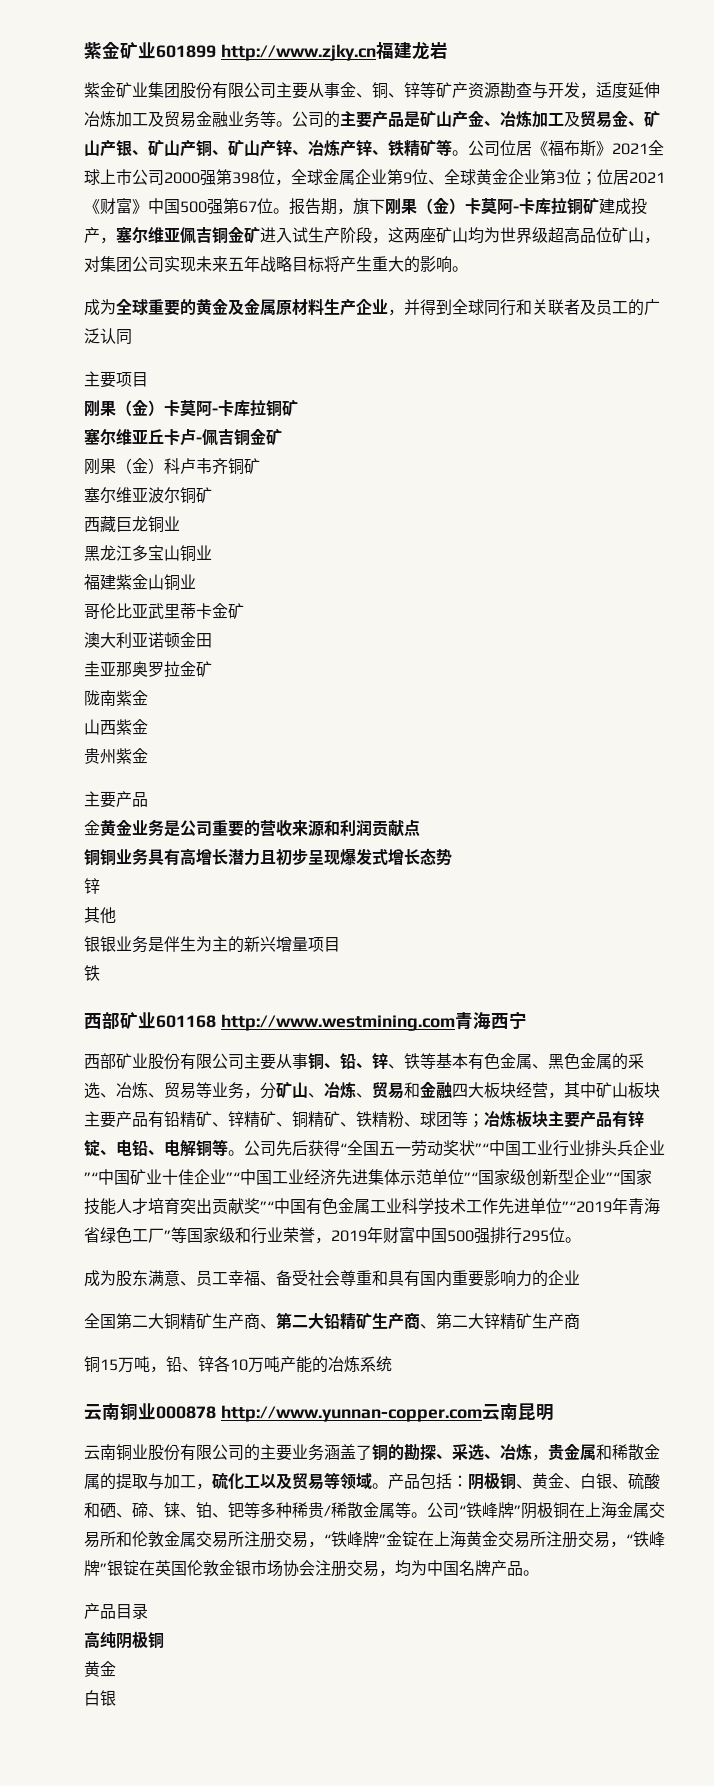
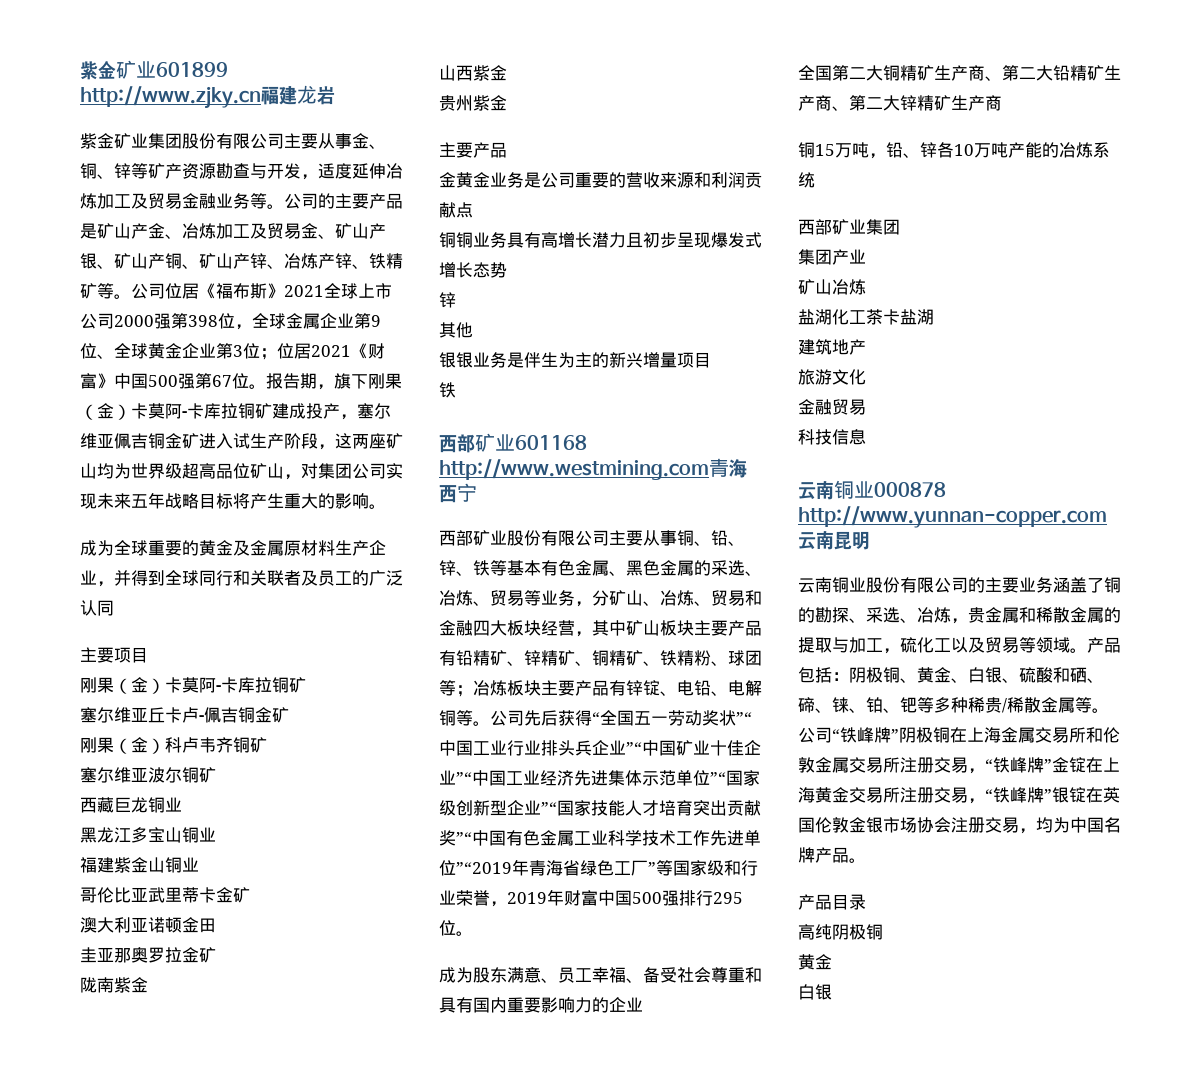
(392, 1364) none -> [798,219,900,235] [798,249,866,265] [798,279,866,295] [798,309,934,325] [798,339,866,355] [798,369,866,385] [798,399,866,415] [798,429,866,445] // 西部矿业集团 // 集团产业 // 矿山冶炼 // 盐湖化工茶卡盐湖 // 建筑地产 // 旅游文化 // 金融贸易 // 科技信息

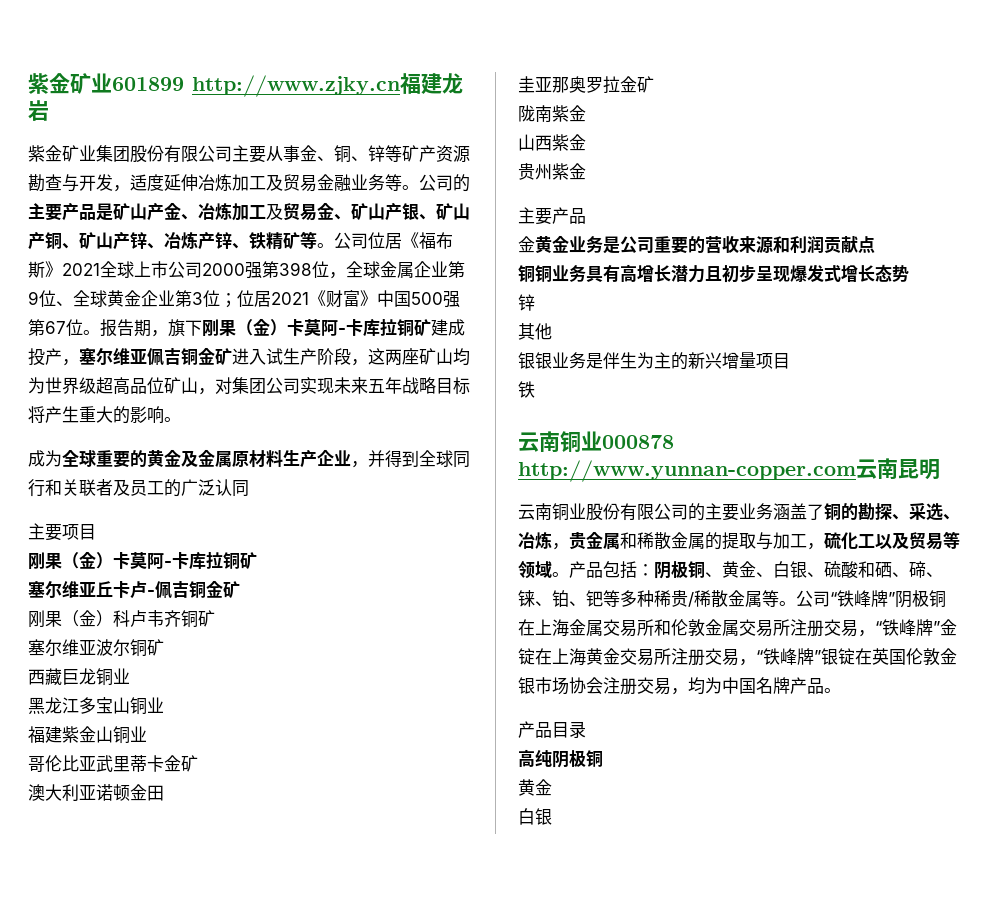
[439,433,587,453] [439,458,747,480] [439,483,477,503] [439,530,745,546] [439,560,762,576] [439,590,762,607] [439,620,762,637] [439,650,762,666] [439,680,762,697] [439,710,752,726] [439,740,761,756] [439,770,760,786] [439,800,761,816] [439,830,761,846] [439,859,758,876] [439,889,743,907] [439,920,473,936] [439,967,762,983] [439,997,643,1013] [798,65,1121,81] [798,95,1002,111] [798,142,1110,159] [798,172,815,188] [798,219,900,235] [798,249,866,265] [798,279,866,295] [798,309,934,325] [798,339,866,355] [798,369,866,385] [798,399,866,415] [798,429,866,445] // 西部矿业601168 http://www.westmining.com青海西宁 // 西部矿业股份有限公司主要从事铜、铅、锌、铁等基本有色金属、黑色金属的采选、冶炼、贸易等业务，分矿山、冶炼、贸易和金融四大板块经营，其中矿山板块主要产品有铅精矿、锌精矿、铜精矿、铁精粉、球团等；冶炼板块主要产品有锌锭、电铅、电解铜等。公司先后获得“全国五一劳动奖状”“中国工业行业排头兵企业”“中国矿业十佳企业”“中国工业经济先进集体示范单位”“国家级创新型企业”“国家技能人才培育突出贡献奖”“中国有色金属工业科学技术工作先进单位”“2019年青海省绿色工厂”等国家级和行业荣誉，2019年财富中国500强排行295位。 // 成为股东满意、员工幸福、备受社会尊重和具有国内重要影响力的企业 // 全国第二大铜精矿生产商、第二大铅精矿生产商、第二大锌精矿生产商 // 铜15万吨，铅、锌各10万吨产能的冶炼系统 // 西部矿业集团 // 集团产业 // 矿山冶炼 // 盐湖化工茶卡盐湖 // 建筑地产 // 旅游文化 // 金融贸易 // 科技信息 -> (535, 389) none

